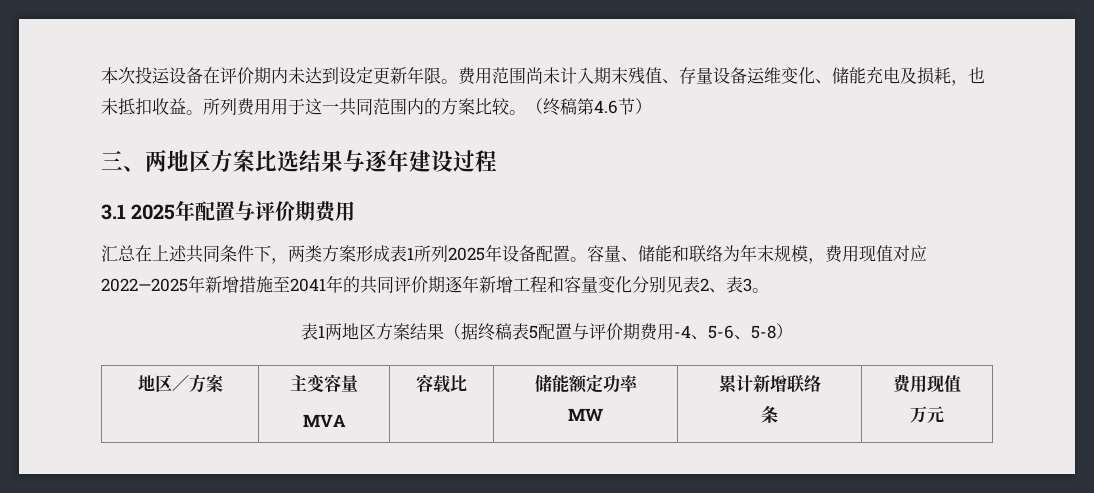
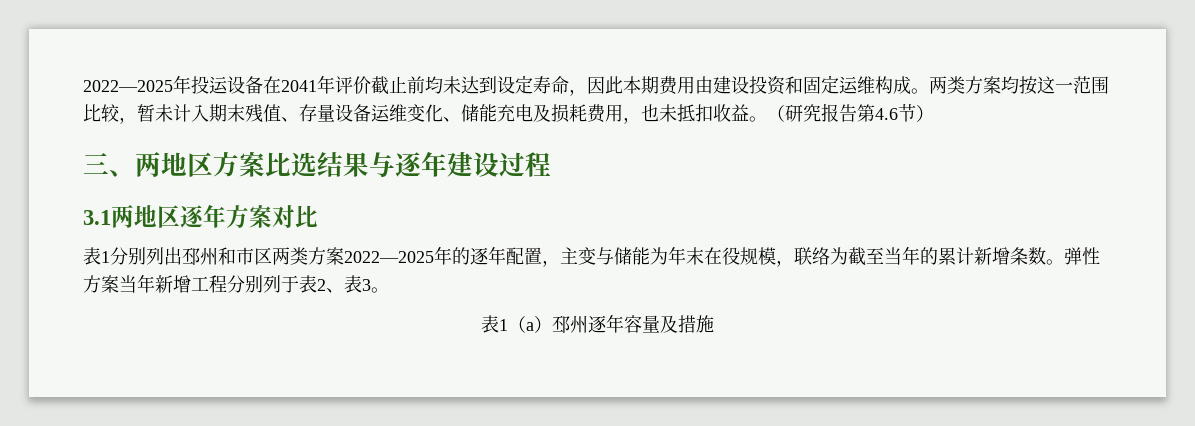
[101,67,135,84] 本次 -> [83,75,191,94] 2022—2025年
[220,66,543,85] 评价期内未达到设定更新年限。费用范围尚 -> [281,75,1109,96] [83,104,155,124] 2041年评价截止前均未达到设定寿命，因此本期费用由建设投资和固定运维构成。两类方案均按这一范围比较，暂
(951, 75) none -> [587,104,623,123] 费用
[203,98,577,116] 所列费用用于这一共同范围内的方案比较。（终稿 -> [767,103,857,122] （研究报告
[131,200,356,222] [101,244,927,264] [101,275,683,294] 2025年配置与评价期费用 // 汇总在上述共同条件下，两类方案形成表1所列2025年设备配置。容量、储能和联络为年末规模，费用现值对应2022—2025年新增措施至2041年的共同评价期逐年新增工程和容量变化分别见 -> [111,204,318,228] [83,246,1100,267] [83,274,299,293] 两地区逐年方案对比 // 表1分别列出邳州和市区两类方案2022—2025年的逐年配置，主变与储能为年末在役规模，联络为截至当年的累计新增条数。弹性方案当年新增工程分别列于
[325,323,793,341] [137,374,223,393] [290,374,358,392] [302,414,346,427] [416,374,467,393] [534,374,638,393] [568,408,603,421] [718,375,821,393] [761,406,778,423] [893,374,961,393] [910,406,944,423] 两地区方案结果（据终稿表5配置与评价期费用-4、5-6、5-8） // 地区／方案 | 主变容量 // MVA | 容载比 | 储能额定功率 // MW | 累计新增联络 // 条 | 费用现值 // 万元 -> [508,314,714,334] （a）邳州逐年容量及措施

